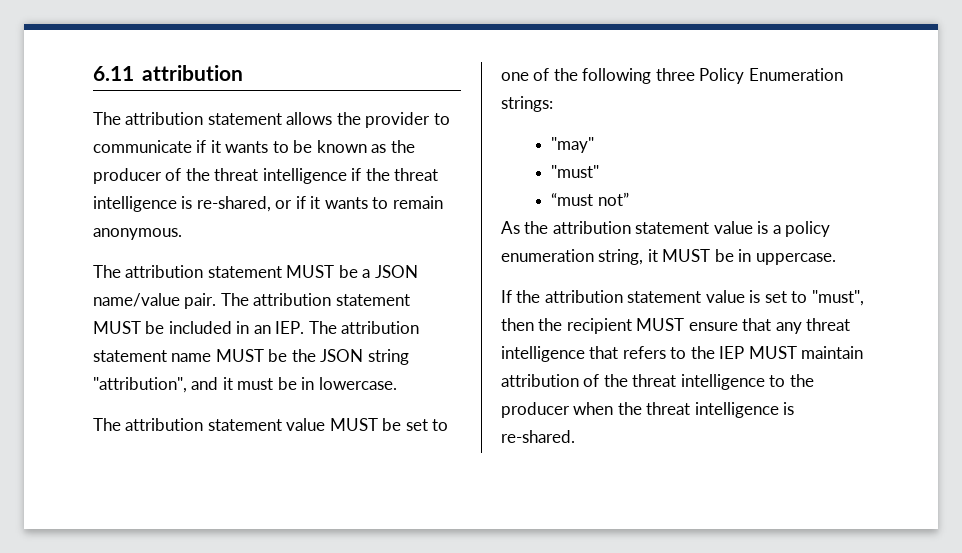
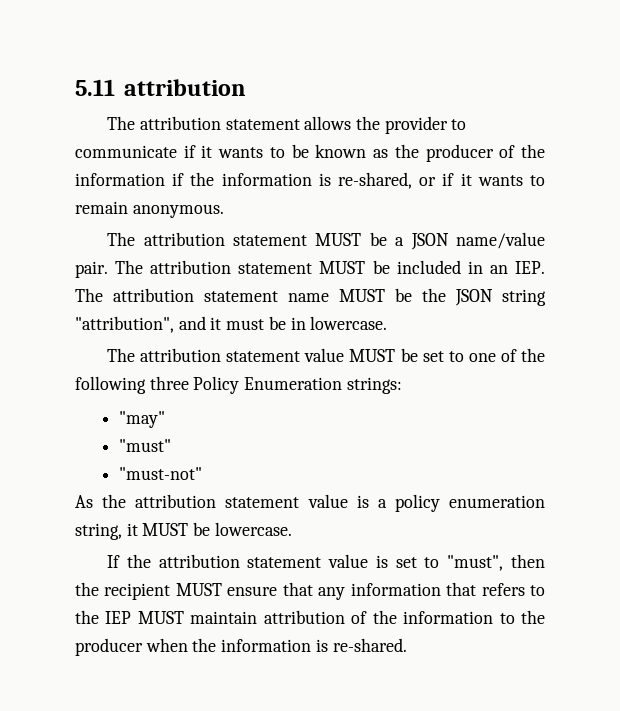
[93,66,134,81] 6.11 -> [75,79,115,96] 5.11
[214,168,439,184] [93,196,177,212] threat intelligence if the threat intelligence -> [75,172,312,186] information if the information
[551,192,629,206] “must not” -> [119,467,203,480] "must-not"
[738,249,836,265] in uppercase. -> [214,522,292,536] lowercase.
[806,318,851,331] [501,346,585,362] threat intelligence -> [350,583,441,596] information
[632,374,765,390] threat intelligence -> [403,611,494,624] information
[646,402,779,418] threat intelligence -> [221,639,312,652] information

